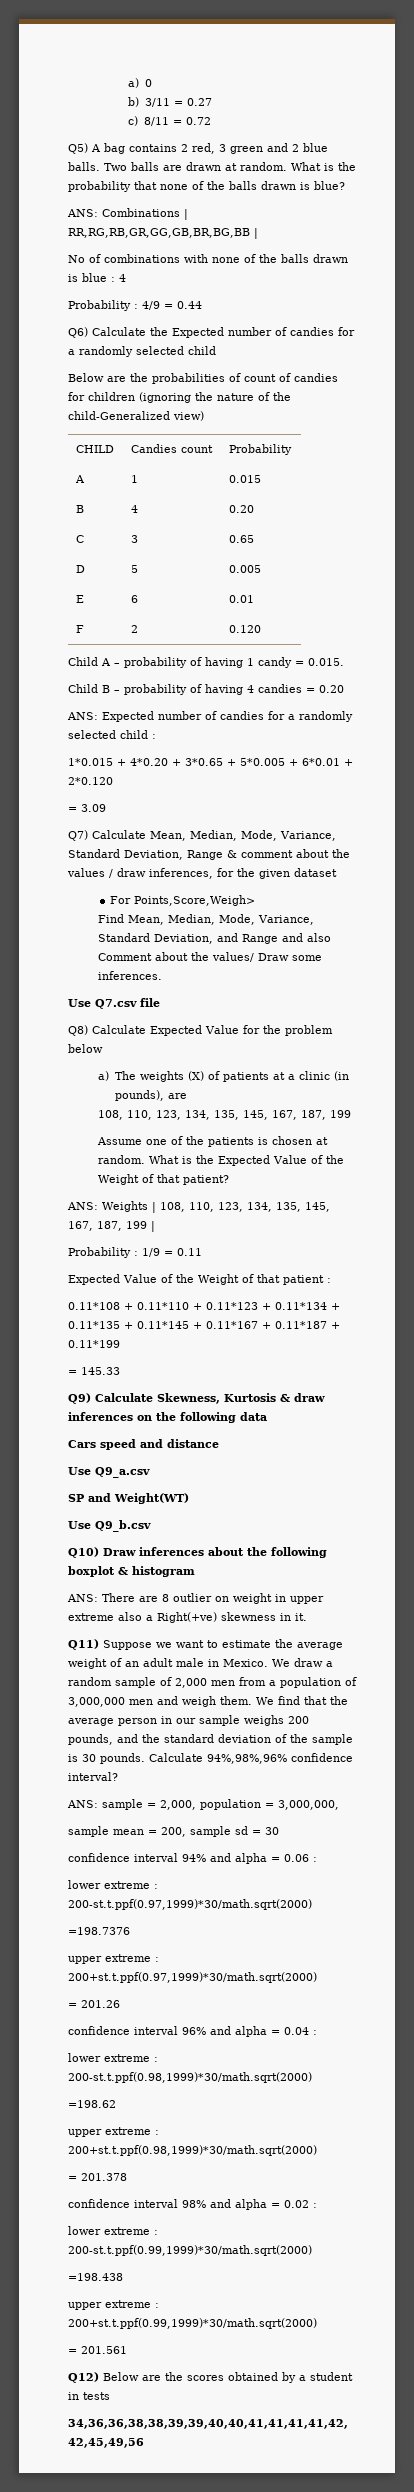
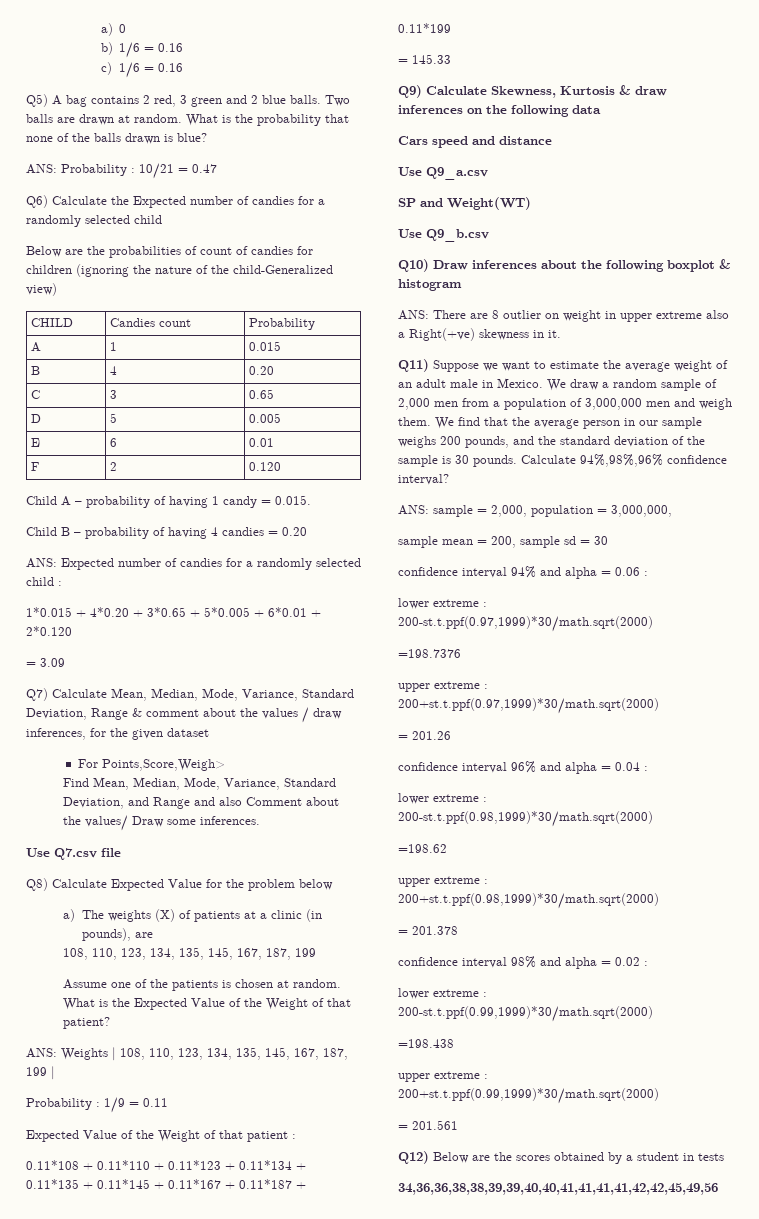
[144,98,212,107] [128,116,211,126] 3/11 = 0.27 // c) 8/11 = 0.72 -> [119,42,184,58] [100,62,184,78] 1/6 = 0.16 // c) 1/6 = 0.16
[102,208,188,220] [68,228,258,239] [68,254,348,263] [68,273,126,282] [68,300,202,311] Combinations | RR,RG,RB,GR,GG,GB,BR,BG,BB | // No of combinations with none of the balls drawn is blue : 4 // Probability : 4/9 = 0.44 -> [61,163,217,179] Probability : 10/21 = 0.47

